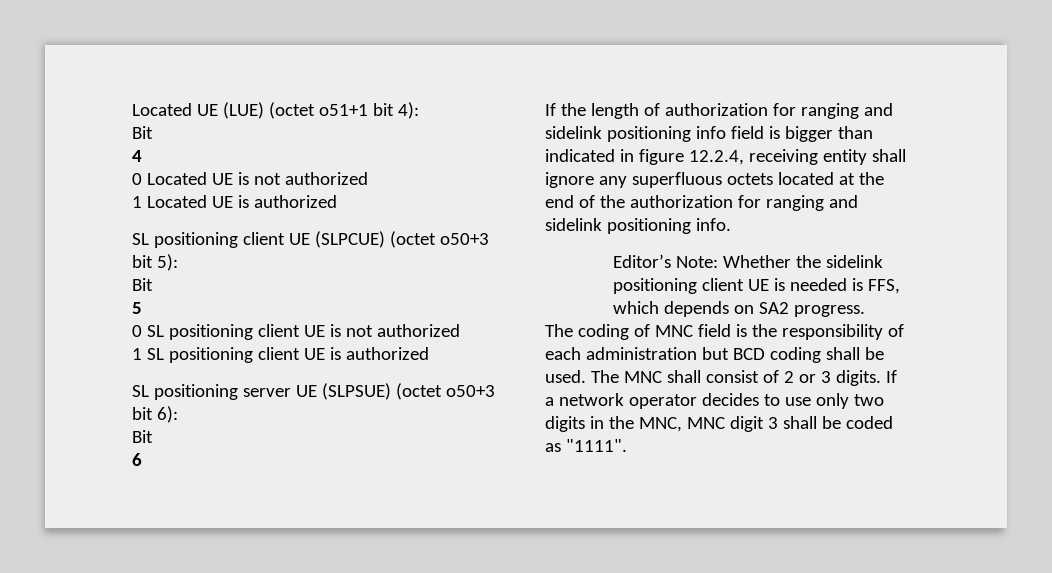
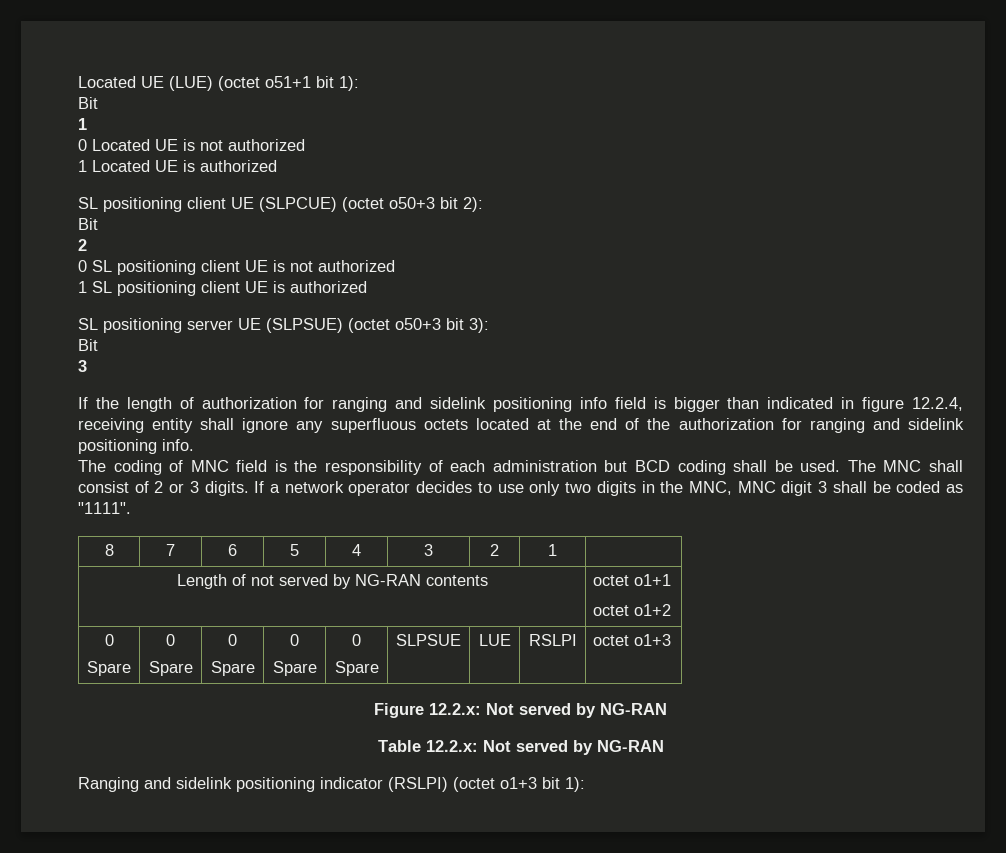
[397,102,419,119] [132,126,153,139] [132,150,142,162] 4): // Bit // 4 -> [339,76,359,91] [78,97,98,109] [78,118,87,130] 1): // Bit // 1
[156,254,178,271] [132,278,153,291] [132,302,142,314] 5): // Bit // 5 -> [463,197,483,212] [78,218,98,230] [78,239,87,251] 2): // Bit // 2
[156,406,178,423] [132,430,153,443] [132,453,142,466] 6): // Bit // 6 -> [469,318,489,333] [78,339,98,351] [78,360,87,372] 3): // Bit // 3
[612,254,883,268] [612,278,900,294] [612,301,865,317] // Editor’s Note: Whether the sidelink positioning client UE is needed is FFS, which depends on SA2 progress. -> (194, 445) none
(627, 445) none -> [104,544,114,556] [166,544,175,556] [228,544,238,556] [290,544,299,556] [352,544,361,556] [424,544,433,556] [490,544,499,556] [548,544,557,556] [176,574,488,589] [593,574,672,586] [593,604,672,616] [104,634,114,646] [87,661,131,676] [166,634,175,646] [148,661,193,676] [228,634,238,646] [210,661,255,676] [290,634,299,646] [272,661,317,676] [352,634,361,646] [334,661,379,676] [396,634,461,646] [478,634,511,646] [528,634,577,646] [593,634,672,646] [374,703,667,718] [377,740,664,755] [78,777,585,792] // 8 | 7 | 6 | 5 | 4 | 3 | 2 | 1 | // Length of not served by NG-RAN contents | octet o1+1 // octet o1+2 // 0 // Spare | 0 // Spare | 0 // Spare | 0 // Spare | 0 // Spare | SLPSUE | LUE | RSLPI | octet o1+3 // Figure 12.2.x: Not served by NG-RAN // Table 12.2.x: Not served by NG-RAN // Ranging and sidelink positioning indicator (RSLPI) (octet o1+3 bit 1):

